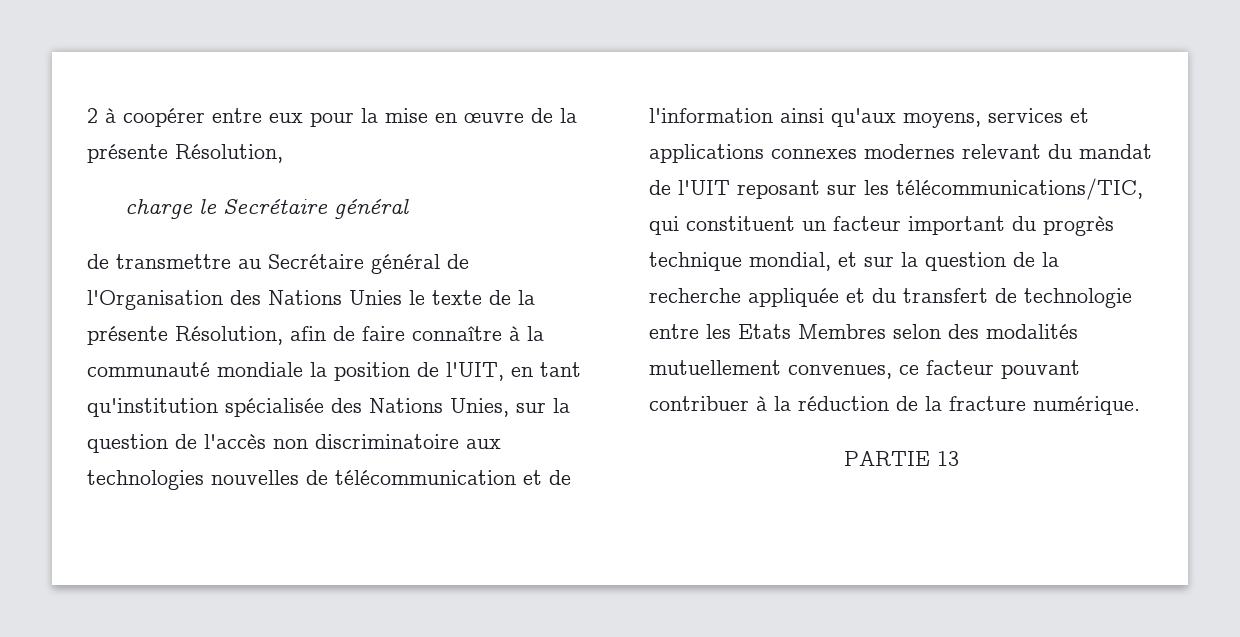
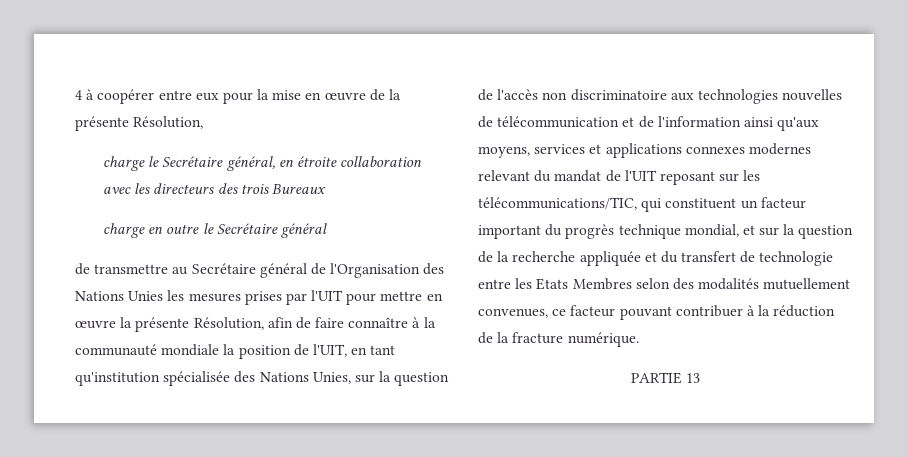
[87,108,98,123] 2 -> [75,90,82,100] 4
(328, 206) none -> [226,156,423,171] [102,183,326,194] [102,223,278,238] général, en étroite collaboration avec les directeurs des trois Bureaux // charge en outre le Secrétaire
[409,290,511,305] le texte de -> [167,290,443,305] [75,320,116,329] les mesures prises par l'UIT pour mettre en œuvre

